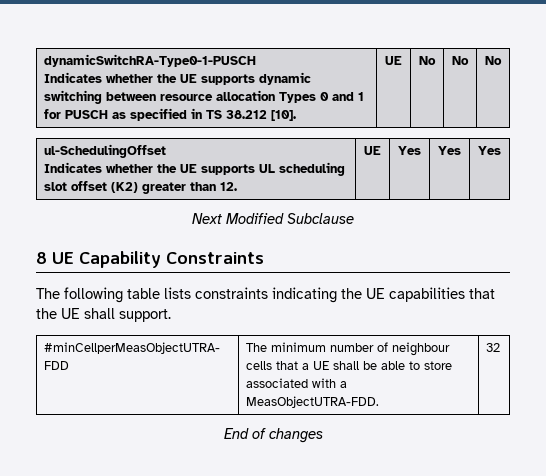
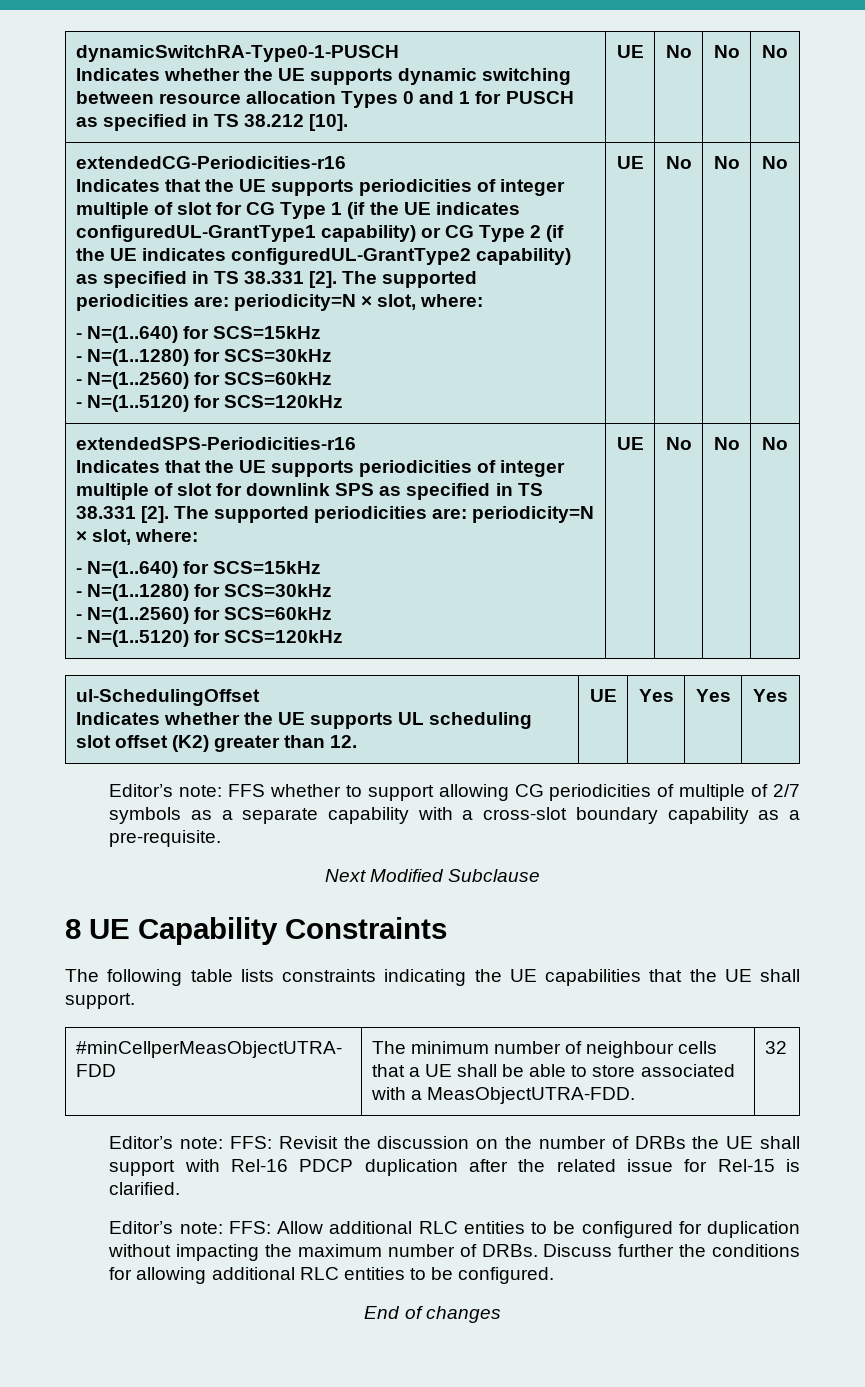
(502, 60) none -> [75,156,346,169] [75,179,566,196] [75,202,520,219] [75,225,565,242] [75,248,572,265] [75,271,478,288] [75,294,484,311] [75,326,321,343] [75,349,332,366] [75,372,332,389] [75,395,343,412] [616,156,644,169] [665,156,692,169] [713,156,740,169] [762,156,788,169] [75,437,356,450] [75,460,566,477] [75,483,543,500] [75,506,595,523] [75,529,198,545] [75,561,321,578] [75,584,332,601] [75,607,332,624] [75,630,343,647] [616,437,644,450] [665,437,692,450] [713,437,740,450] [762,437,788,450] // extendedCG-Periodicities-r16 // Indicates that the UE supports periodicities of integer multiple of slot for CG Type 1 (if the UE indicates configuredUL-GrantType1 capability) or CG Type 2 (if the UE indicates configuredUL-GrantType2 capability) as specified in TS 38.331 [2]. The supported periodicities are: periodicity=N × slot, where: // - N=(1..640) for SCS=15kHz // - N=(1..1280) for SCS=30kHz // - N=(1..2560) for SCS=60kHz // - N=(1..5120) for SCS=120kHz | UE | No | No | No // extendedSPS-Periodicities-r16 // Indicates that the UE supports periodicities of integer multiple of slot for downlink SPS as specified in TS 38.331 [2]. The supported periodicities are: periodicity=N × slot, where: // - N=(1..640) for SCS=15kHz // - N=(1..1280) for SCS=30kHz // - N=(1..2560) for SCS=60kHz // - N=(1..5120) for SCS=120kHz | UE | No | No | No
(501, 150) none -> [109,784,800,801] [109,807,800,824] [109,830,222,847] // Editor’s note: FFS whether to support allowing CG periodicities of multiple of 2/7 symbols as a separate capability with a cross-slot boundary capability as a pre-requisite.
(500, 347) none -> [109,1136,800,1149] [109,1159,800,1176] [109,1182,181,1195] [109,1221,800,1238] [108,1244,801,1261] [109,1267,555,1284] // Editor’s note: FFS: Revisit the discussion on the number of DRBs the UE shall support with Rel-16 PDCP duplication after the related issue for Rel-15 is clarified. // Editor’s note: FFS: Allow additional RLC entities to be configured for duplication without impacting the maximum number of DRBs. Discuss further the conditions for allowing additional RLC entities to be configured.

